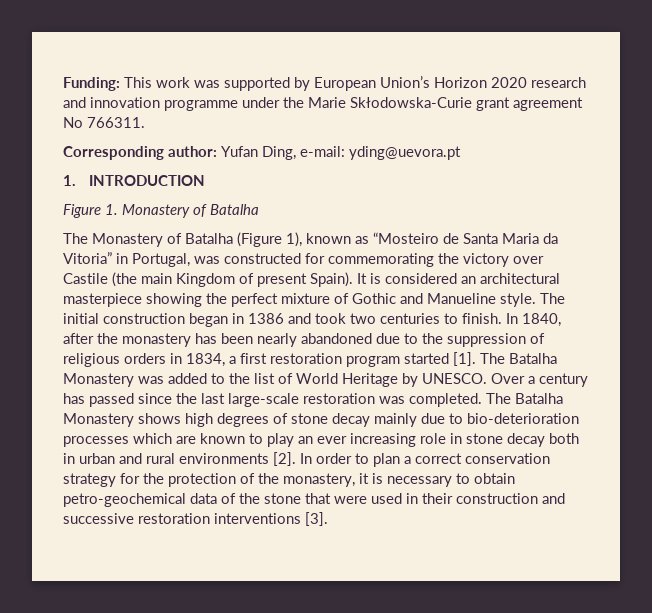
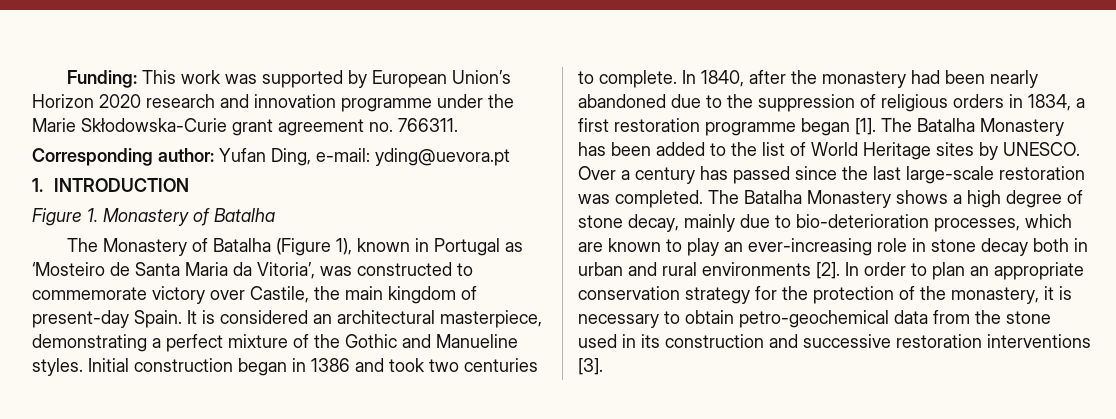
[63,117,83,128] No -> [369,122,393,132] no.
[355,232,558,244] [63,252,544,267] [63,272,353,287] as “Mosteiro de Santa Maria da Vitoria” in Portugal, was constructed for commemorating the victory over Castile (the main Kingdom of present Spain). -> [415,238,524,256] [32,262,473,279] [32,286,477,304] [32,310,182,328] in Portugal as ‘Mosteiro de Santa Maria da Vitoria’, was constructed to commemorate victory over Castile, the main kingdom of present-day Spain.
[63,293,227,307] masterpiece showing the -> [440,310,542,328] [32,334,161,352] masterpiece, demonstrating a
(349, 298) none -> [314,334,340,348] the
[500,293,565,307] [63,313,99,324] style. The initial -> [32,358,129,376] styles. Initial
[462,313,502,324] finish. -> [599,70,677,88] complete.
[195,333,217,344] has -> [911,70,940,84] had
[346,353,449,367] program started -> [705,118,850,136] programme began
[138,376,164,384] was -> [578,142,651,156] has been
(398, 380) none -> [936,142,974,156] sites
[185,413,269,427] high degrees -> [953,190,1062,208] a high degree
[332,413,370,427] decay -> [628,214,679,232] decay,
[63,436,129,447] processes -> [934,218,1020,232] processes,
[317,433,416,447] ever increasing -> [748,238,872,256] ever-increasing
[404,453,462,464] a correct -> [970,262,1084,280] an appropriate
[221,493,236,504] of -> [933,310,970,324] from
[305,493,367,504] that were -> (1051, 317) none
[422,493,453,504] their -> [641,334,660,348] its

